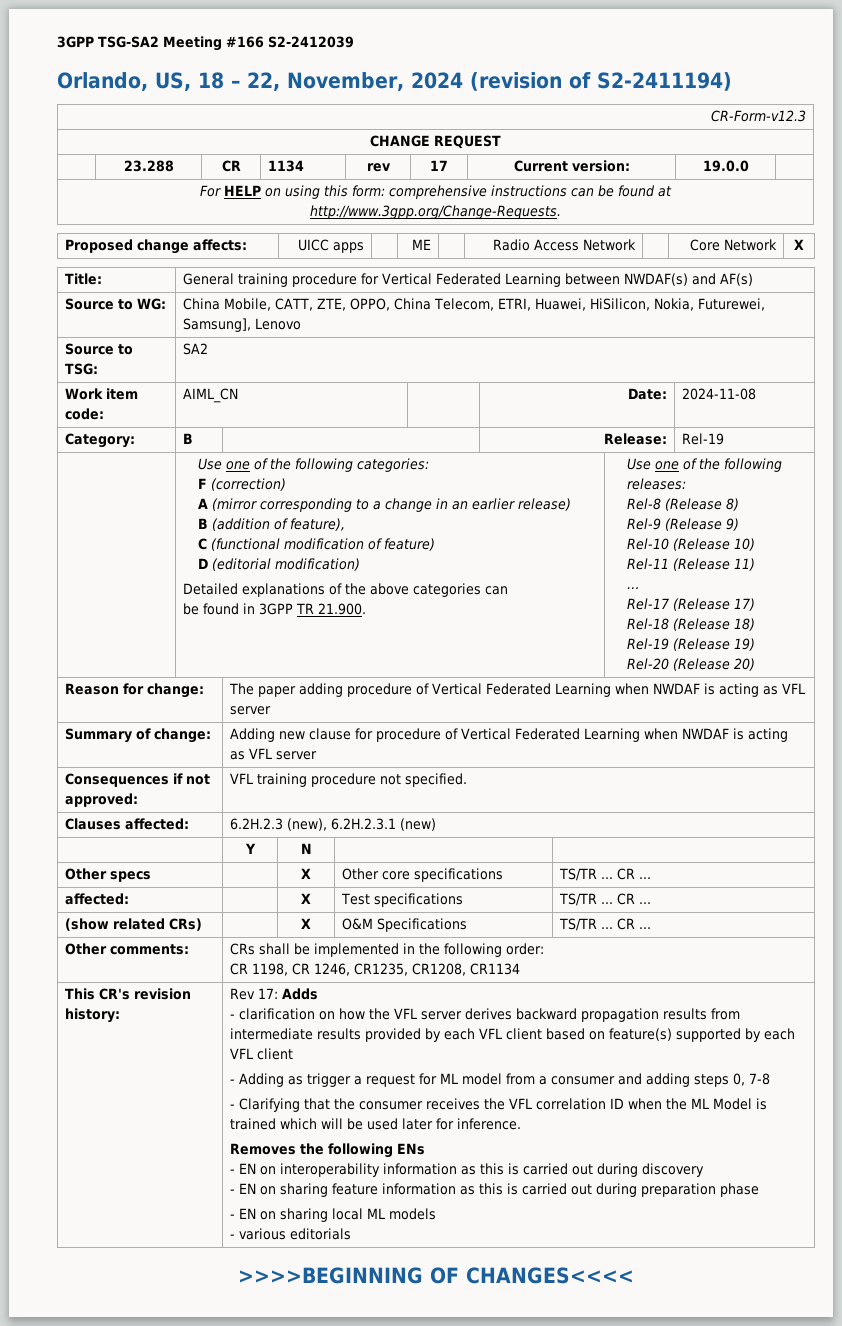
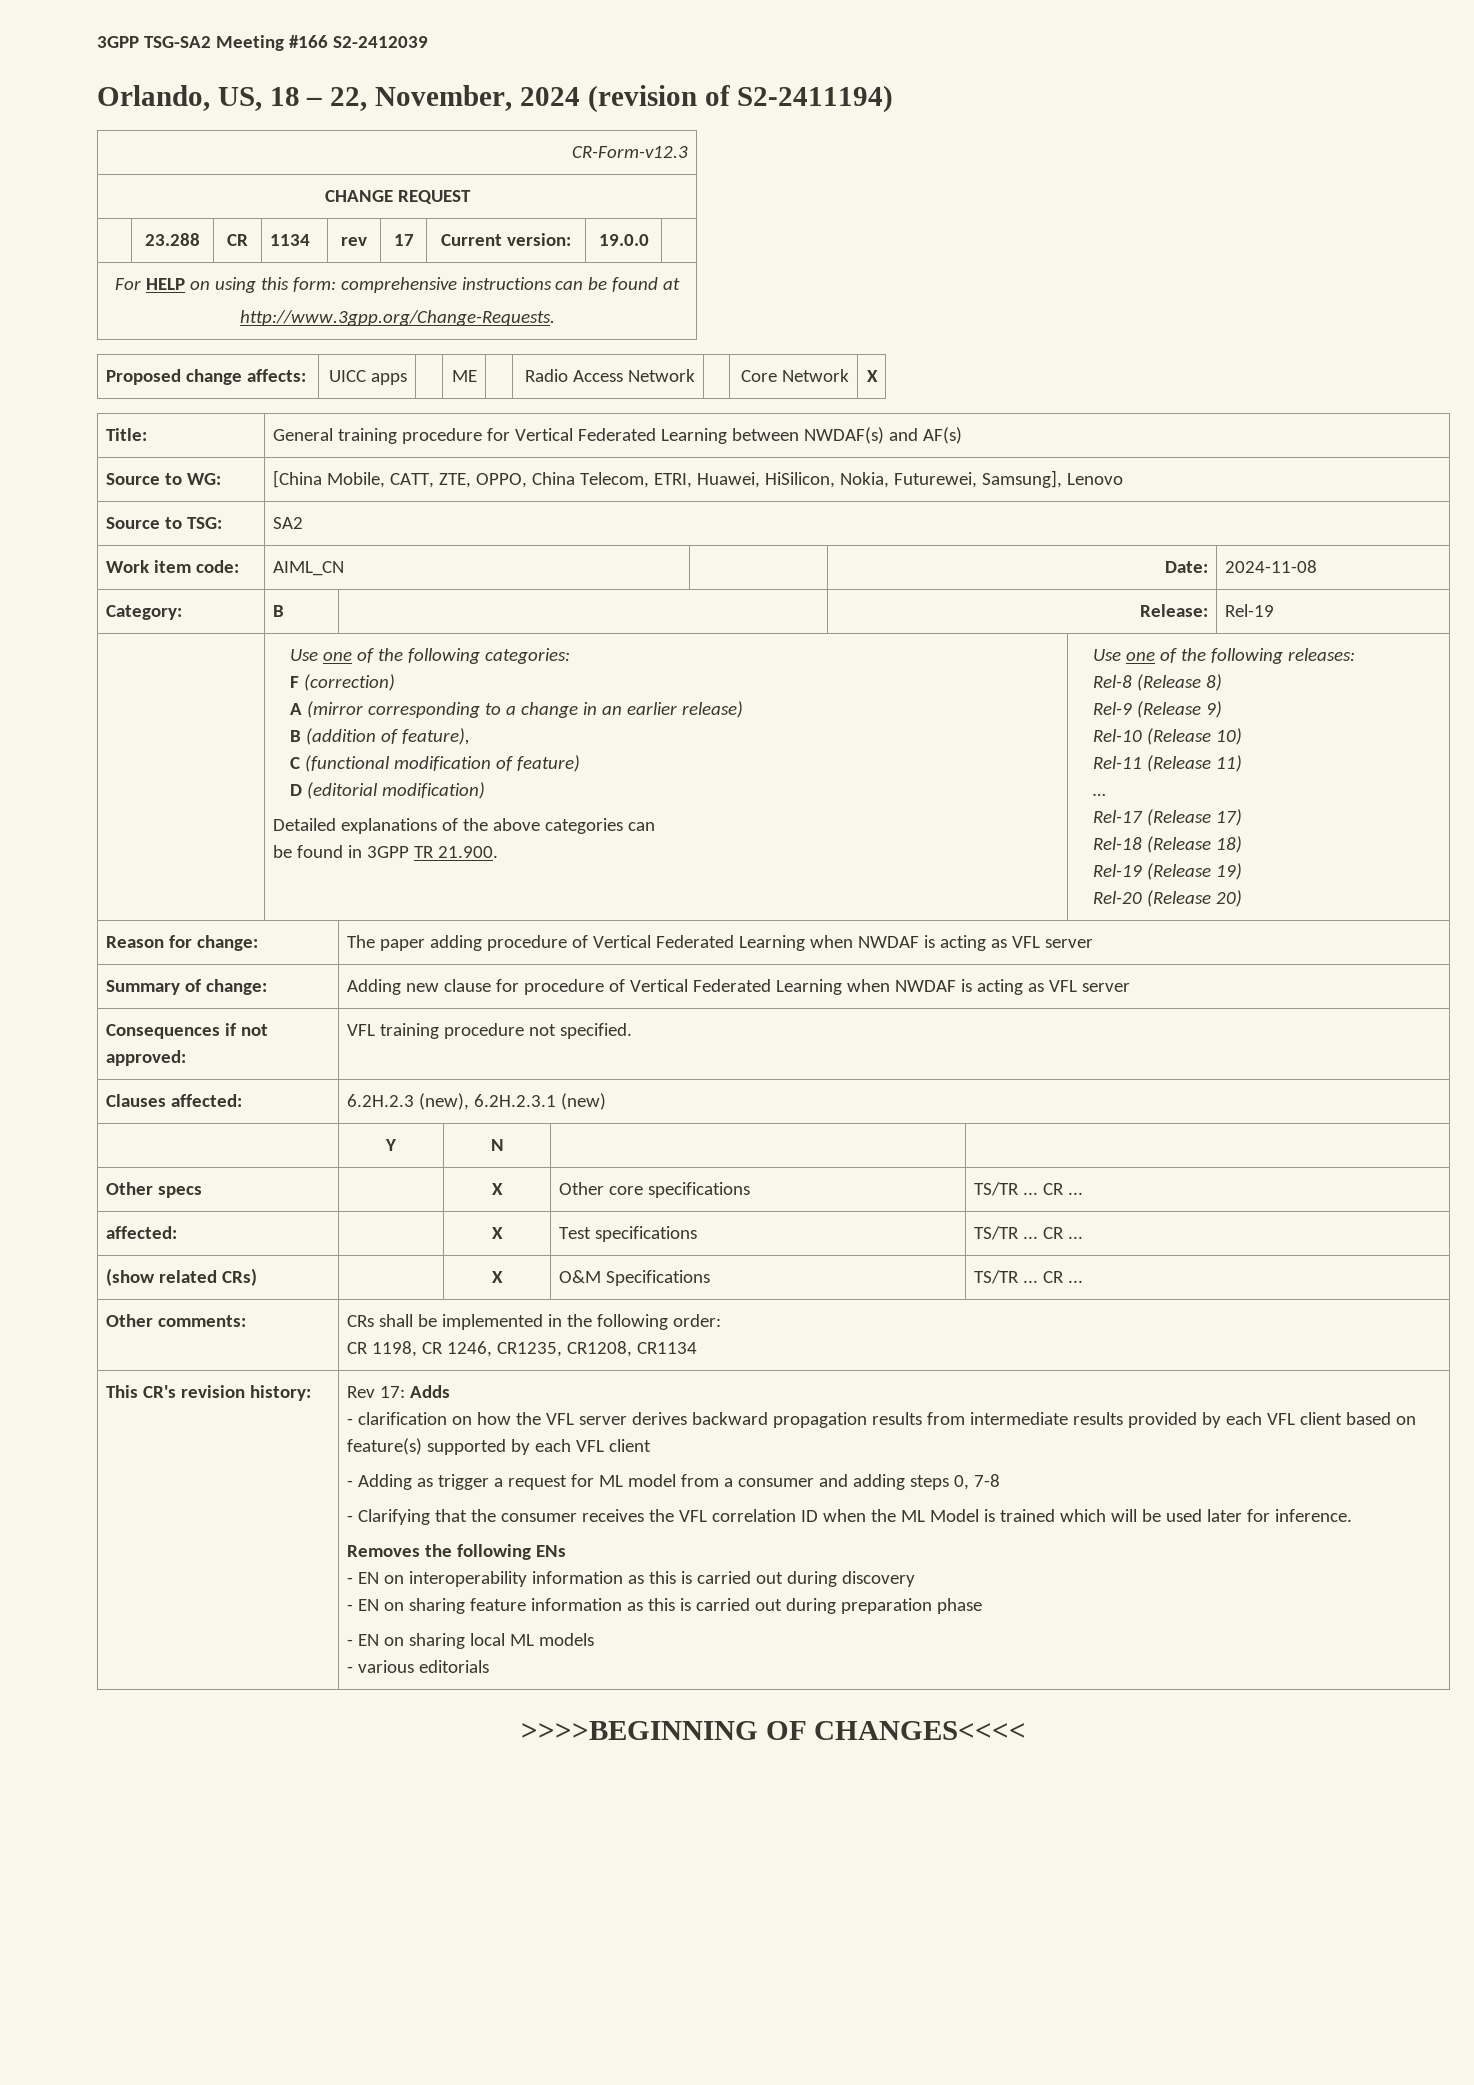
[183,298,221,310] China -> [272,470,322,488] [China

